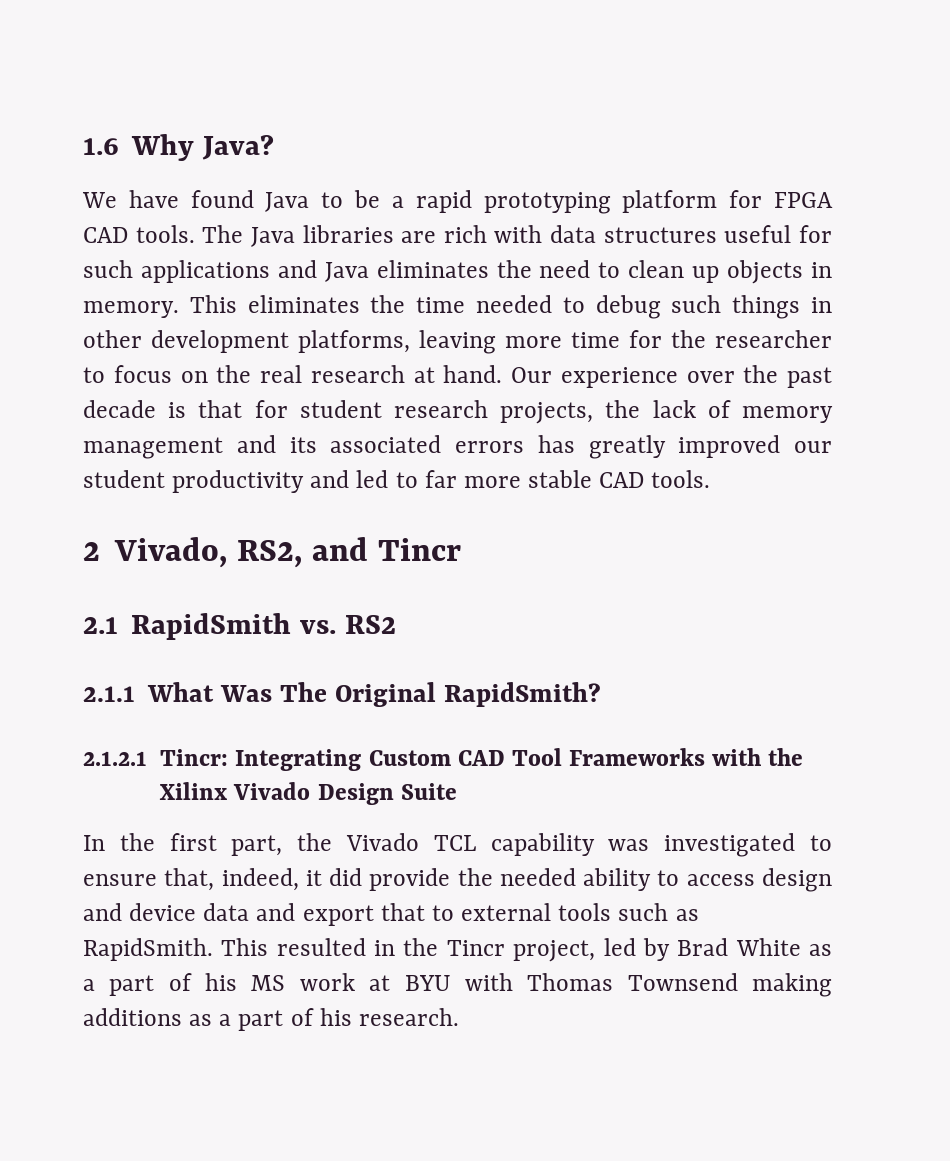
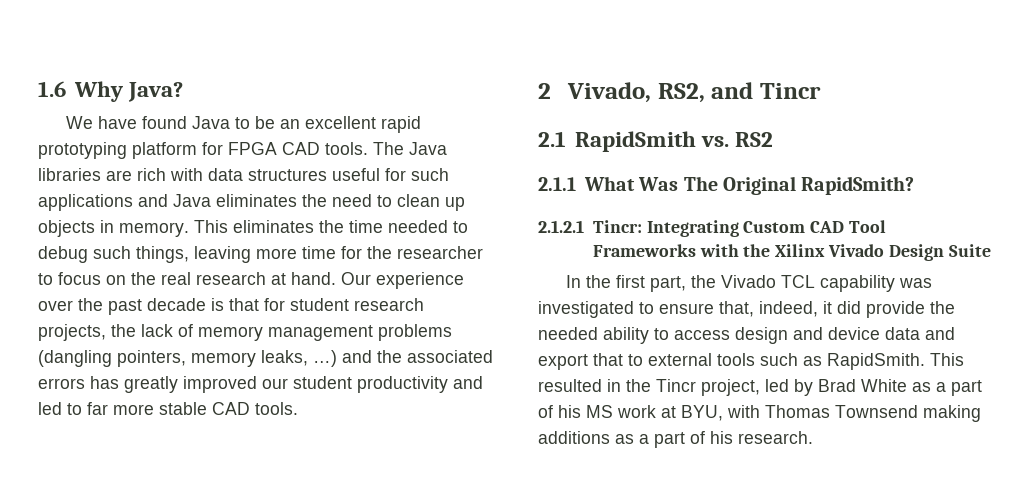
[391,196,404,208] a -> [279,116,376,129] an excellent
[732,295,832,319] [83,330,410,353] things in other development platforms, -> [136,246,189,263] things,
[236,435,317,453] and its -> [378,324,452,341] [38,350,402,367] problems (dangling pointers, memory leaks, …) and the
[404,975,451,991] BYU -> [681,405,723,421] BYU,

